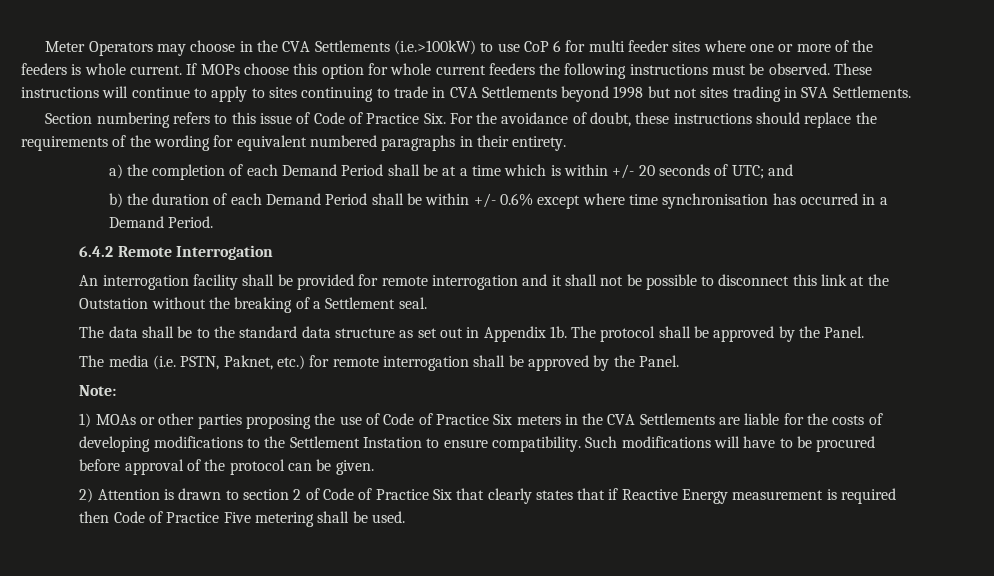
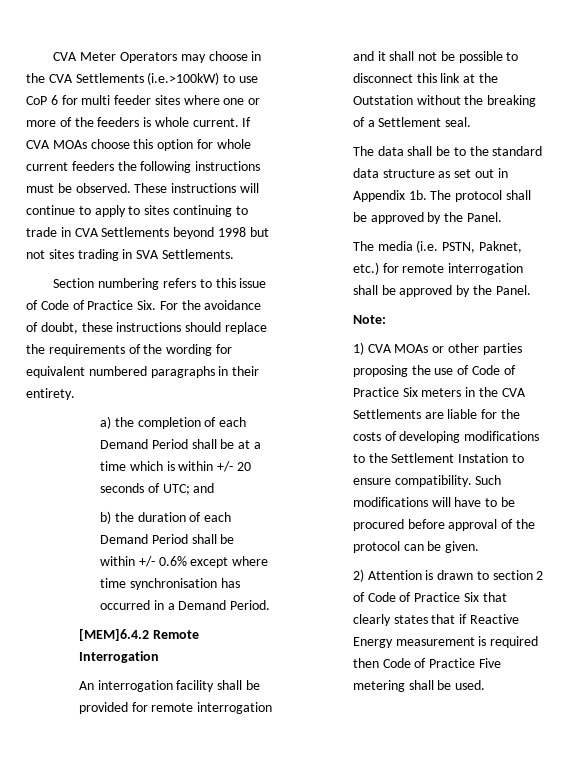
(45, 46) none -> [53,52,78,61] CVA
[200,64,240,75] MOPs -> [26,140,87,149] CVA MOAs
[79,246,114,257] 6.4.2 -> [78,628,149,641] [MEM]6.4.2
(92, 420) none -> [367,344,392,353] CVA

